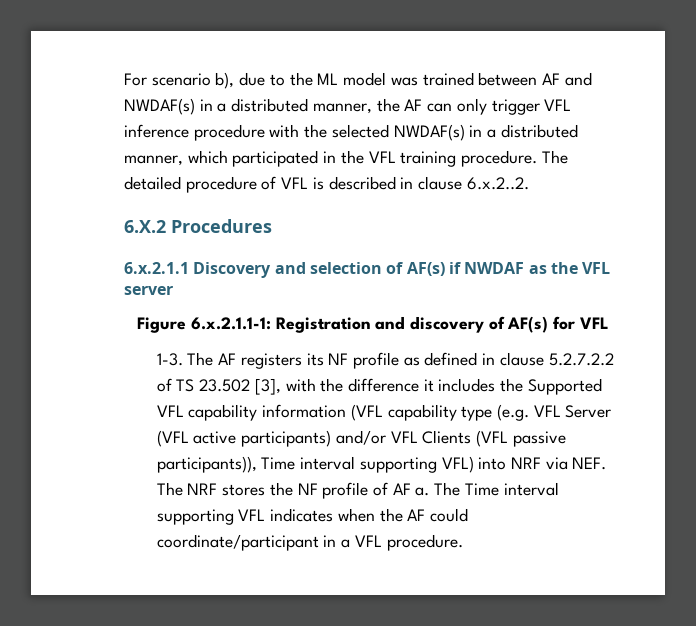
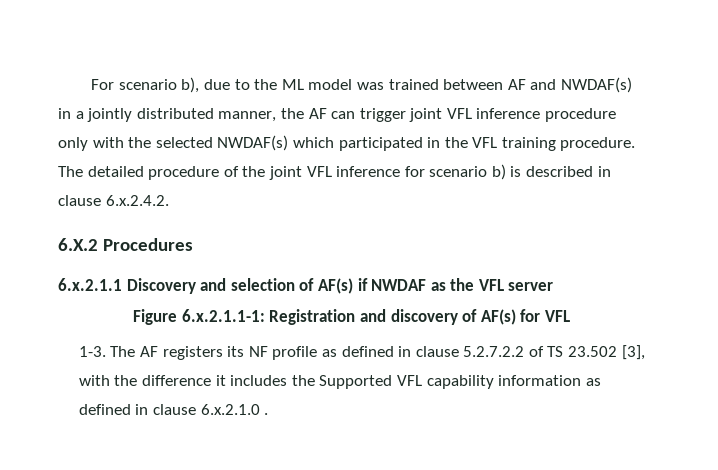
(227, 107) none -> [87,108,133,122] jointly
[456,98,540,115] only trigger -> [359,108,443,122] trigger joint
(265, 132) none -> [58,137,88,151] only
[469,124,578,138] [124,155,183,166] in a distributed manner, -> (289, 143) none
[281,177,309,189] VFL -> [242,164,506,180] the joint VFL inference for scenario b)
[466,177,529,190] 6.x.2..2. -> [105,195,169,206] 6.x.2.4.2.
[350,404,612,421] [156,430,566,447] [156,456,607,473] [156,482,559,499] [156,508,469,525] [156,534,463,551] (VFL capability type (e.g. VFL Server (VFL active participants) and/or VFL Clients (VFL passive participants)), Time interval supporting VFL) into NRF via NEF. The NRF stores the NF profile of AF a. The Time interval supporting VFL indicates when the AF could coordinate/participant in a VFL procedure. -> [585,378,601,386] [78,404,269,415] as defined in clause 6.x.2.1.0 .

